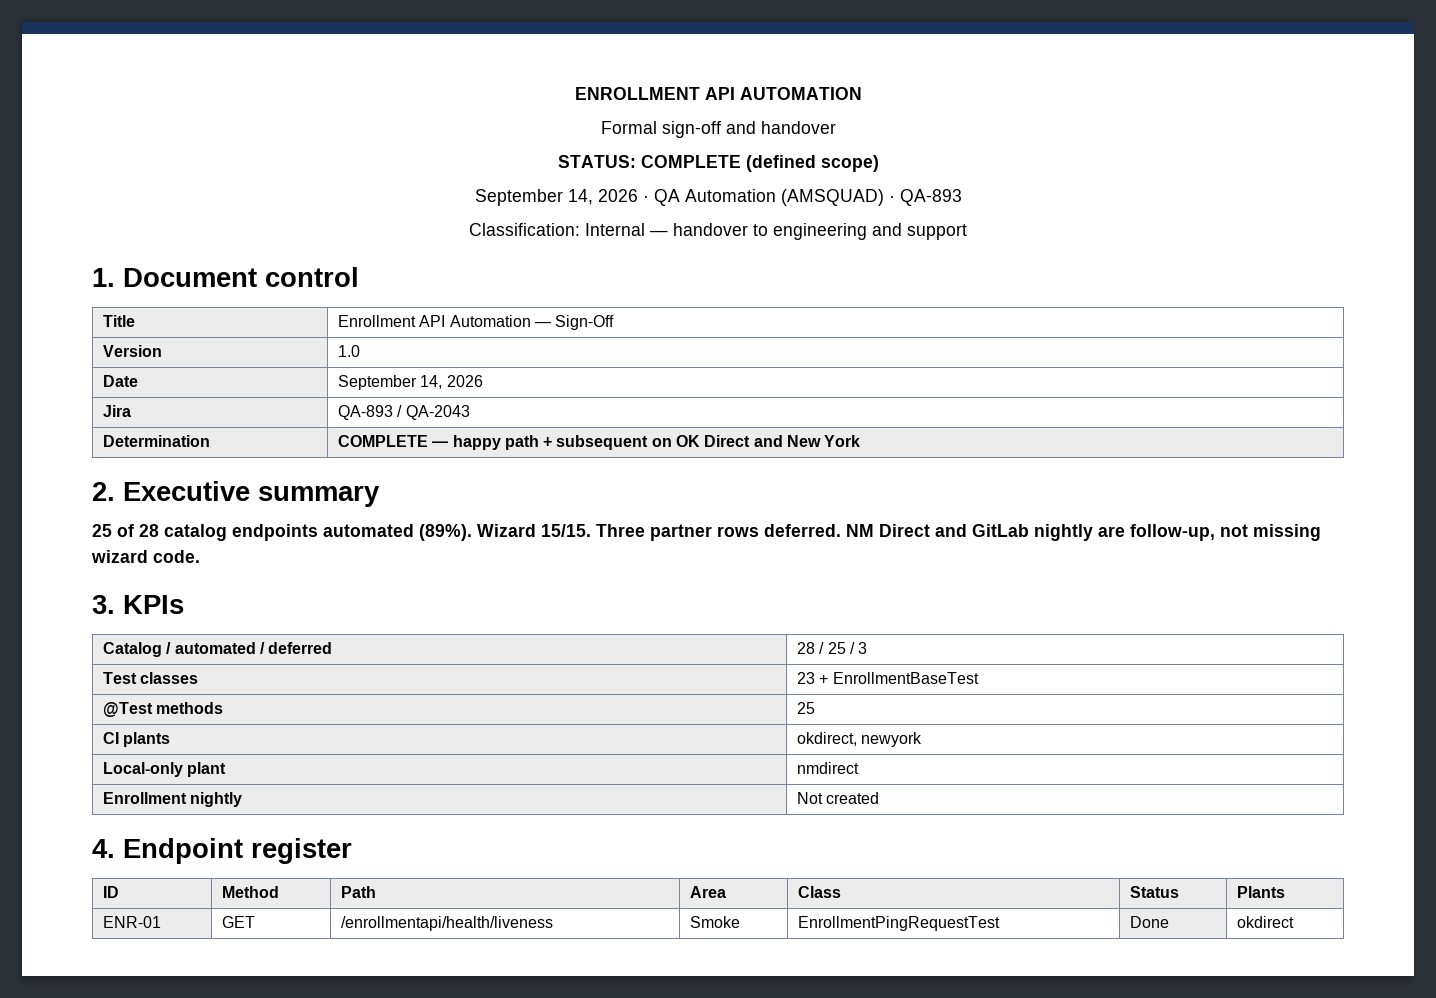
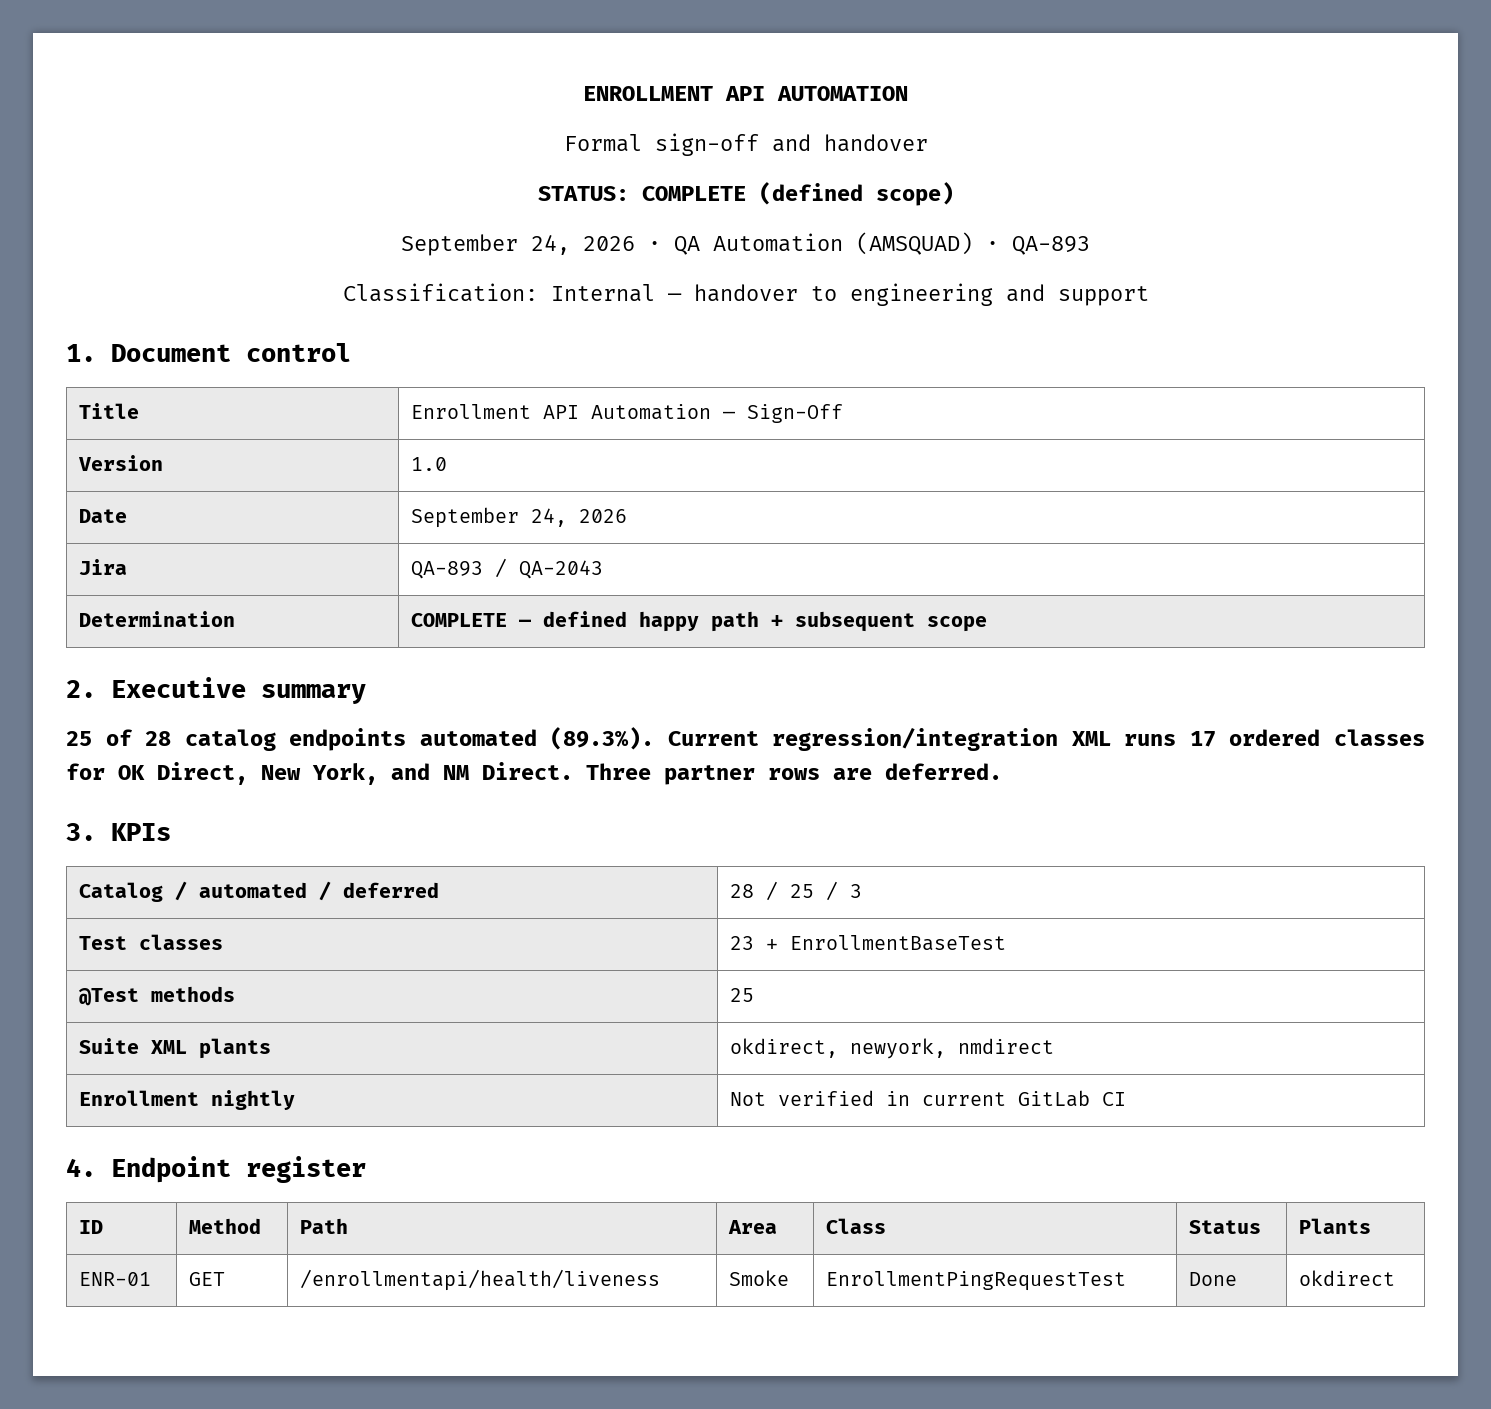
[567,189,593,205] 14, -> [531,235,570,255] 24,
[420,375,443,389] 14, -> [531,508,568,527] 24,
(449, 444) none -> [543,611,628,627] defined
[651,435,861,447] on OK Direct and New York -> [927,616,988,632] scope
[419,524,591,541] (89%). Wizard 15/15. -> [550,727,1425,751] [66,762,573,785] (89.3%). Current regression/integration XML runs 17 ordered classes for OK Direct, New York, and NM Direct.
(759, 531) none -> [833,768,872,780] are
[846,524,1321,541] [91,550,200,563] NM Direct and GitLab nightly are follow-up, not missing wizard code. -> (1002, 771) none
[102,732,119,744] CI -> [79,1038,188,1054] Suite XML
[861,732,923,747] [102,762,227,777] newyork // Local-only plant | -> [850,1038,947,1059] newyork,
[826,792,880,804] created -> [778,1090,1127,1107] verified in current GitLab CI

